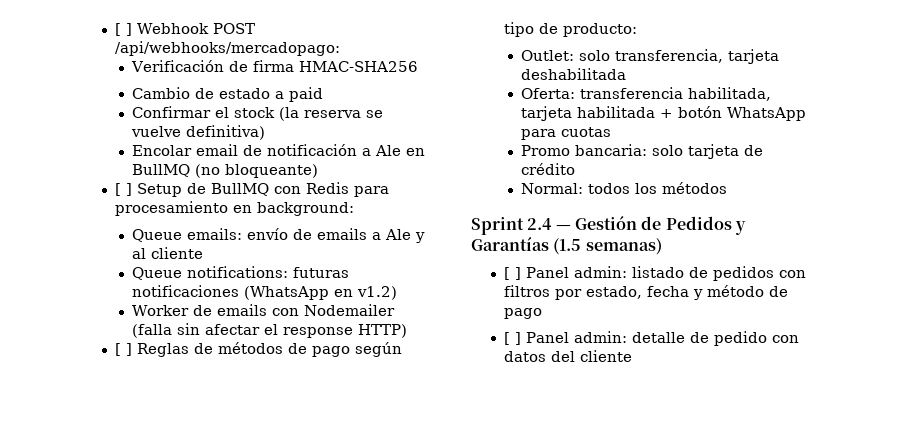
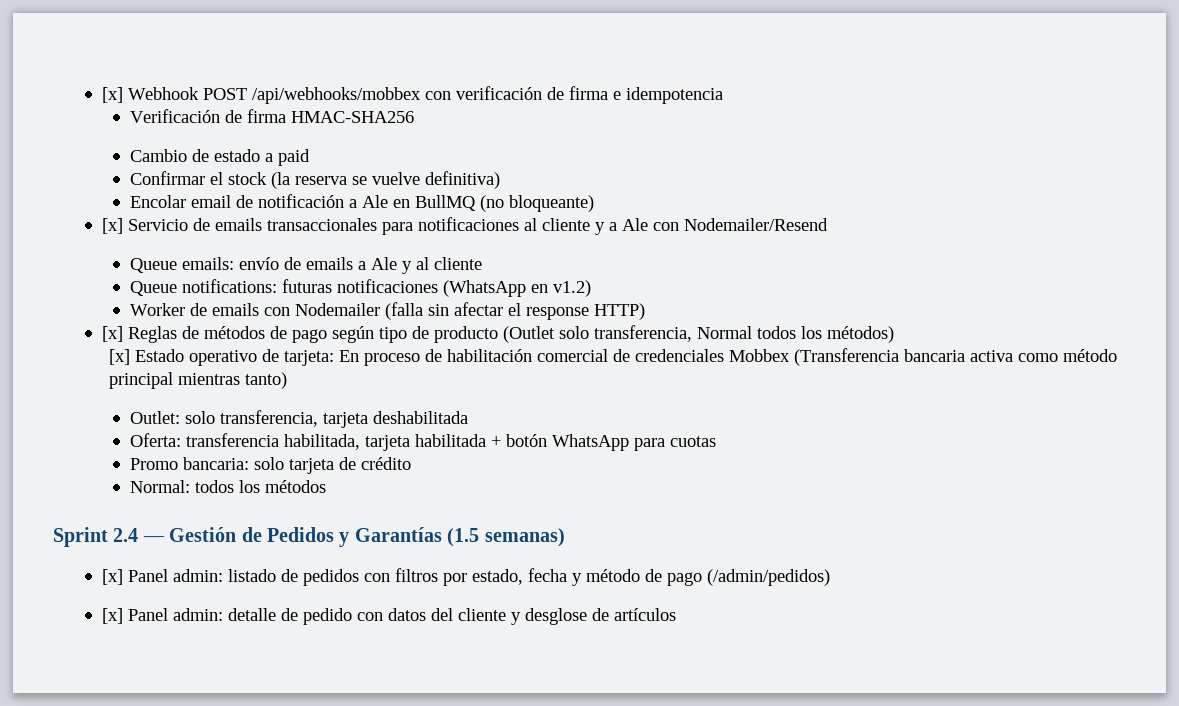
[115,23,256,36] [115,41,341,56] [ ] Webhook POST /api/webhooks/mercadopago: -> [101,86,723,104] [x] Webhook POST /api/webhooks/mobbex con verificación de firma e idempotencia
[115,182,390,197] [115,201,355,216] [ ] Setup de BullMQ con Redis para procesamiento en background: -> [101,217,828,235] [x] Servicio de emails transaccionales para notificaciones al cliente y a Ale con Nodemailer/Resend
[115,343,133,356] [ ] -> [101,326,123,342] [x]
[563,23,638,37] producto: -> [433,325,894,343] [109,348,1118,366] [109,372,288,389] producto (Outlet solo transferencia, Normal todos los métodos) // [x] Estado operativo de tarjeta: En proceso de habilitación comercial de credenciales Mobbex (Transferencia bancaria activa como método principal mientras tanto)
[504,267,522,280] [ ] -> [101,569,123,585] [x]
[504,332,522,345] // [ ] -> [706,569,830,586] [101,608,123,624] (/admin/pedidos) // [x]
(633, 356) none -> [510,608,676,625] y desglose de artículos

